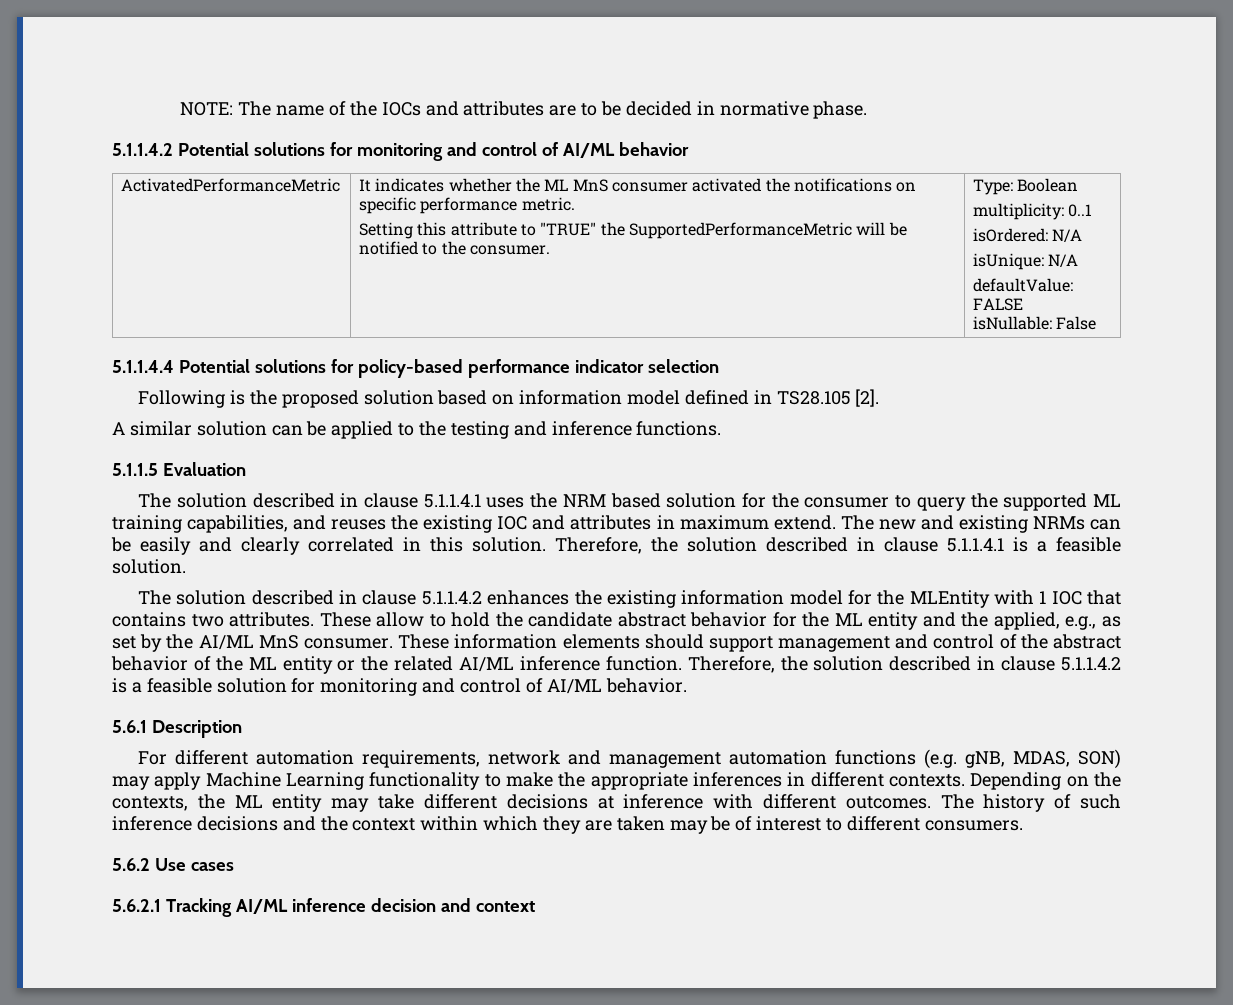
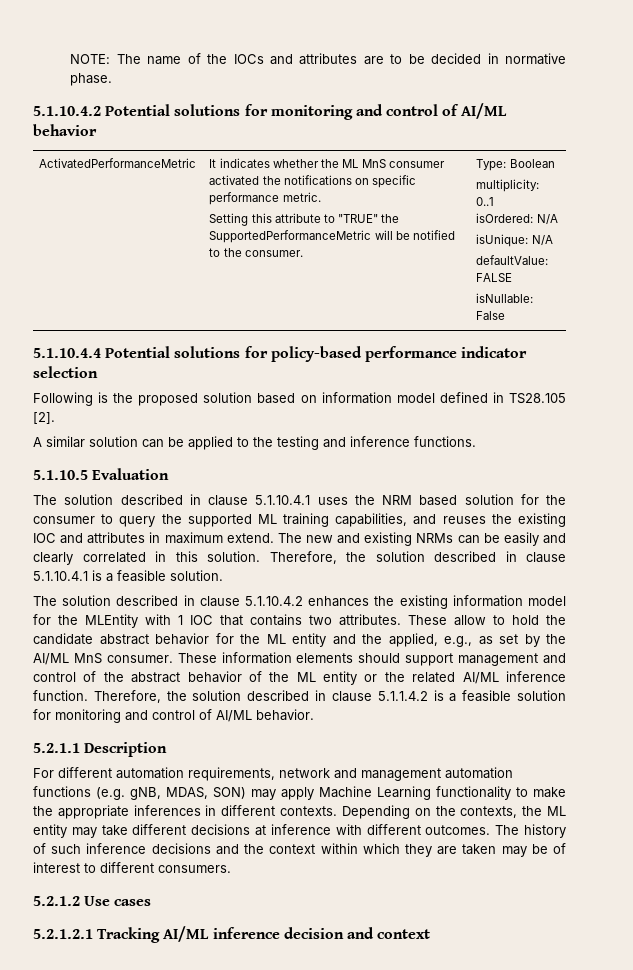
[112,143,173,156] 5.1.1.4.2 -> [33,106,101,116] 5.1.10.4.2
[112,360,174,373] 5.1.1.4.4 -> [33,348,101,358] 5.1.10.4.4
[112,463,158,476] 5.1.1.5 -> [33,470,88,480] 5.1.10.5
[423,494,481,508] 5.1.1.4.1 -> [255,495,311,505] 5.1.10.4.1
[947,538,1004,552] 5.1.1.4.1 -> [33,571,88,581] 5.1.10.4.1
[421,591,482,605] 5.1.1.4.2 -> [244,596,303,606] 5.1.10.4.2
[112,720,147,733] 5.6.1 -> [33,743,80,753] 5.2.1.1
[112,858,150,871] 5.6.2 -> [33,896,80,906] 5.2.1.2
[112,899,161,912] 5.6.2.1 -> [33,929,93,939] 5.2.1.2.1

